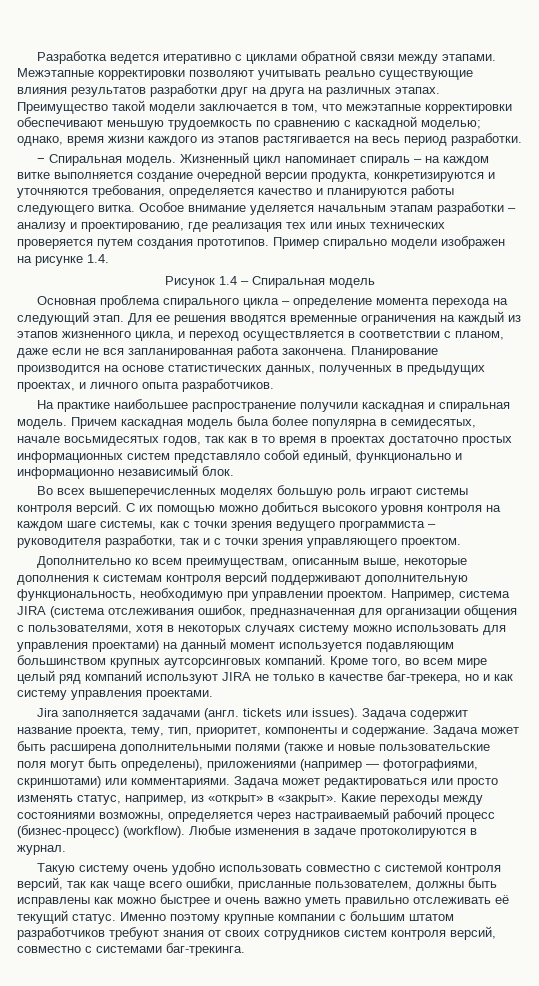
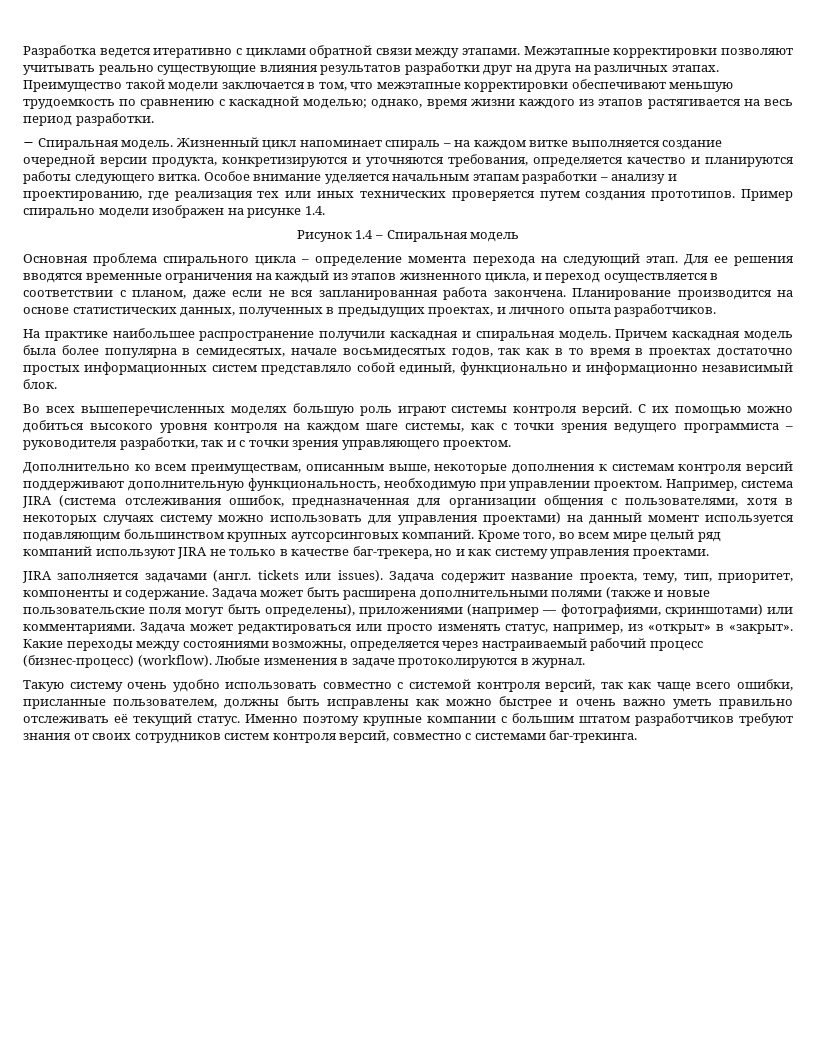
[37,708,60,717] Jira -> [22,571,52,583] JIRA

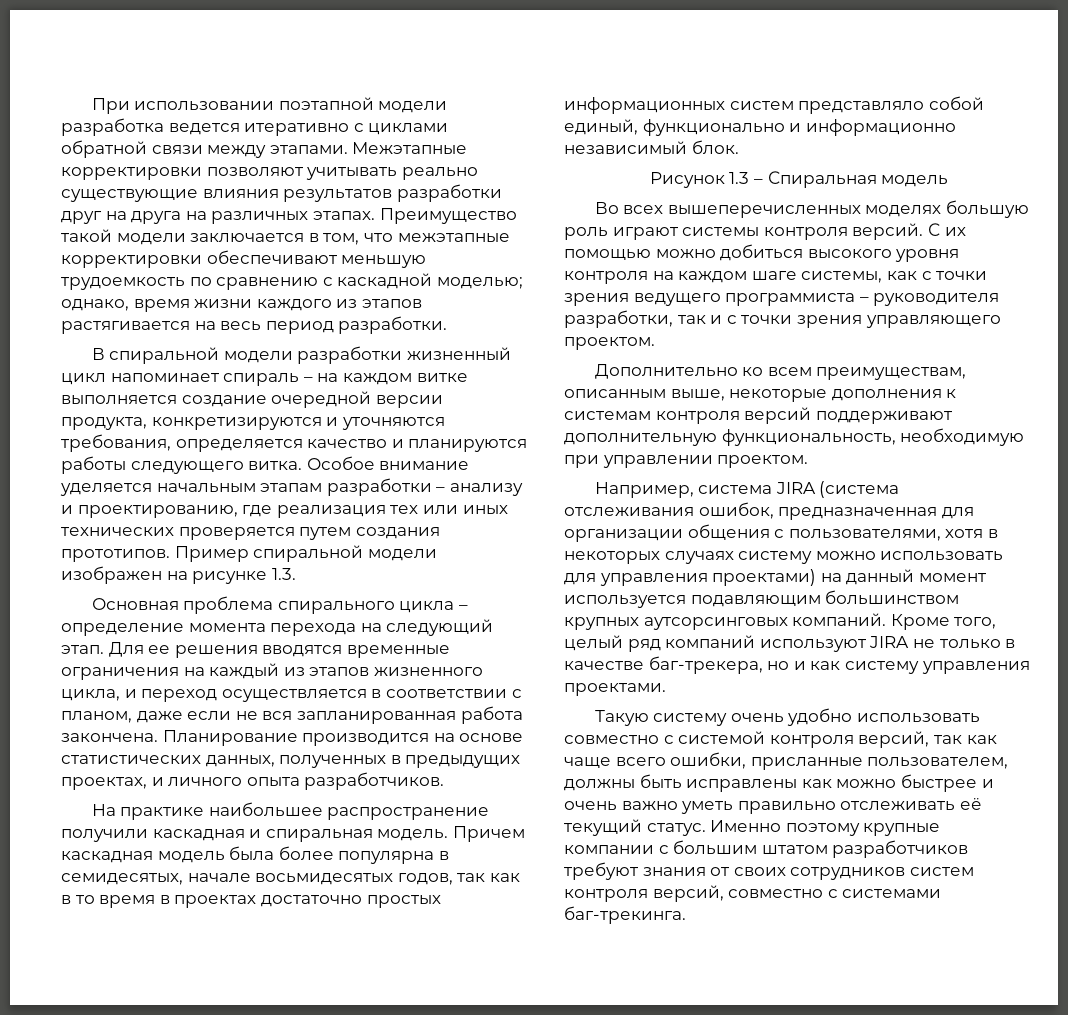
[23,45,96,58] Разработка -> [91,97,448,114] [61,118,164,136] При использовании поэтапной модели разработка
[23,137,259,150] − Спиральная модель. Жизненный -> [91,346,512,364] В спиральной модели разработки жизненный
[23,208,95,218] спирально -> [253,545,364,562] спиральной
[304,206,325,215] [296,230,520,242] 1.4. // Рисунок 1.4 – Спиральная модель -> [271,568,296,580] 1.3.
(57, 384) none -> [649,171,949,188] // Рисунок 1.3 – Спиральная модель
(663, 486) none -> (809, 461) //
[558,532,647,542] во всем мире -> (997, 623) none
[22,570,793,583] [23,587,710,600] [23,604,794,617] [23,622,793,634] [23,638,703,651] [23,655,586,668] // JIRA заполняется задачами (англ. tickets или issues). Задача содержит название проекта, тему, тип, приоритет, компоненты и содержание. Задача может быть расширена дополнительными полями (также и новые пользовательские поля могут быть определены), приложениями (например — фотографиями, скриншотами) или комментариями. Задача может редактироваться или просто изменять статус, например, из «открыт» в «закрыт». Какие переходы между состояниями возможны, определяется через настраиваемый рабочий процесс (бизнес-процесс) (workflow). Любые изменения в задаче протоколируются в журнал. -> (666, 689) none

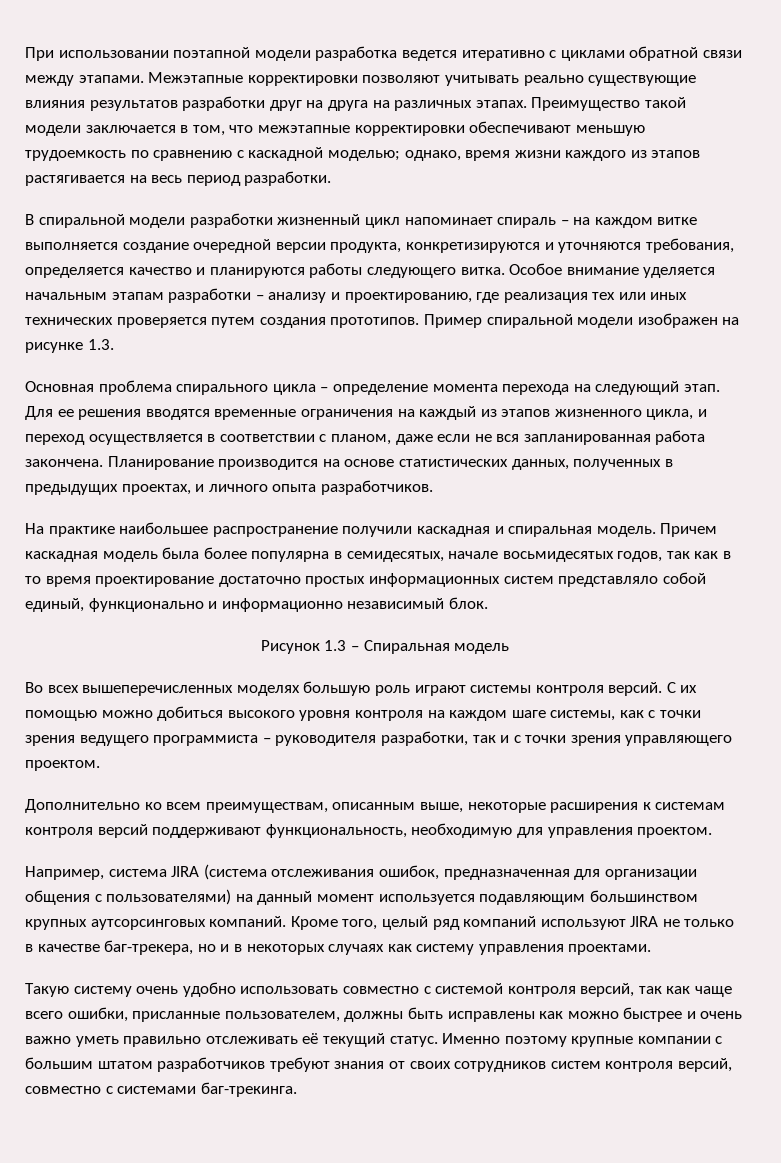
[159,895,257,908] в проектах -> [95,576,215,587] проектирование
[831,389,942,401] дополнения -> [550,802,639,813] расширения
[564,433,717,446] дополнительную -> (262, 832) none
[564,455,713,468] при управлении -> [516,827,633,838] для управления
[788,529,998,541] [564,551,1004,564] [564,569,817,586] пользователями, хотя в некоторых случаях систему можно использовать для управления проектами) -> [106,889,232,905] пользователями)
(806, 665) none -> [233,944,385,955] в некоторых случаях

